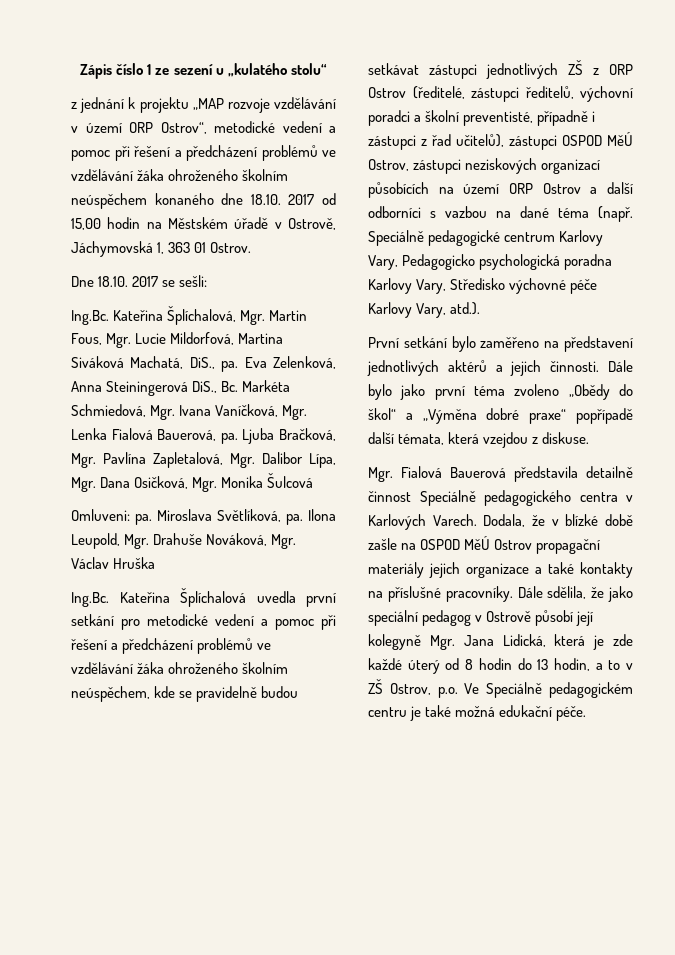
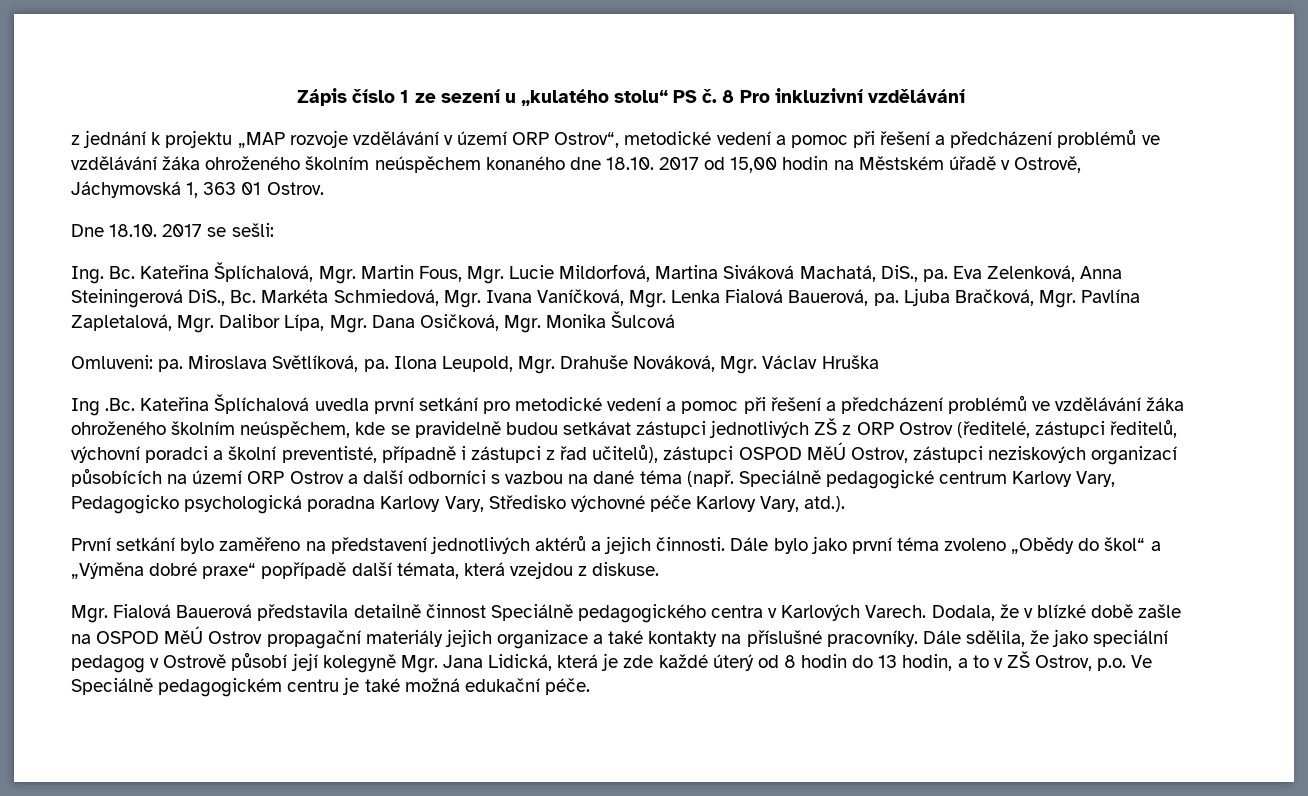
(327, 69) none -> [673,88,965,103] PS č. 8 Pro inkluzivní vzdělávání
[71,310,109,325] Ing.Bc. -> [71,266,136,284] Ing. Bc.
[71,592,109,607] Ing.Bc. -> [71,398,136,416] Ing .Bc.

